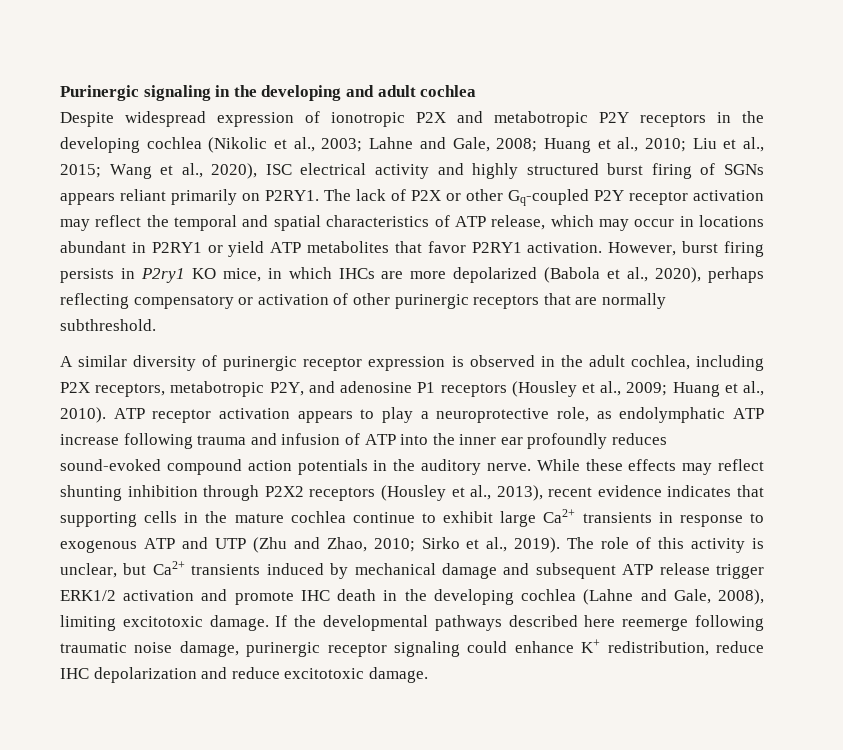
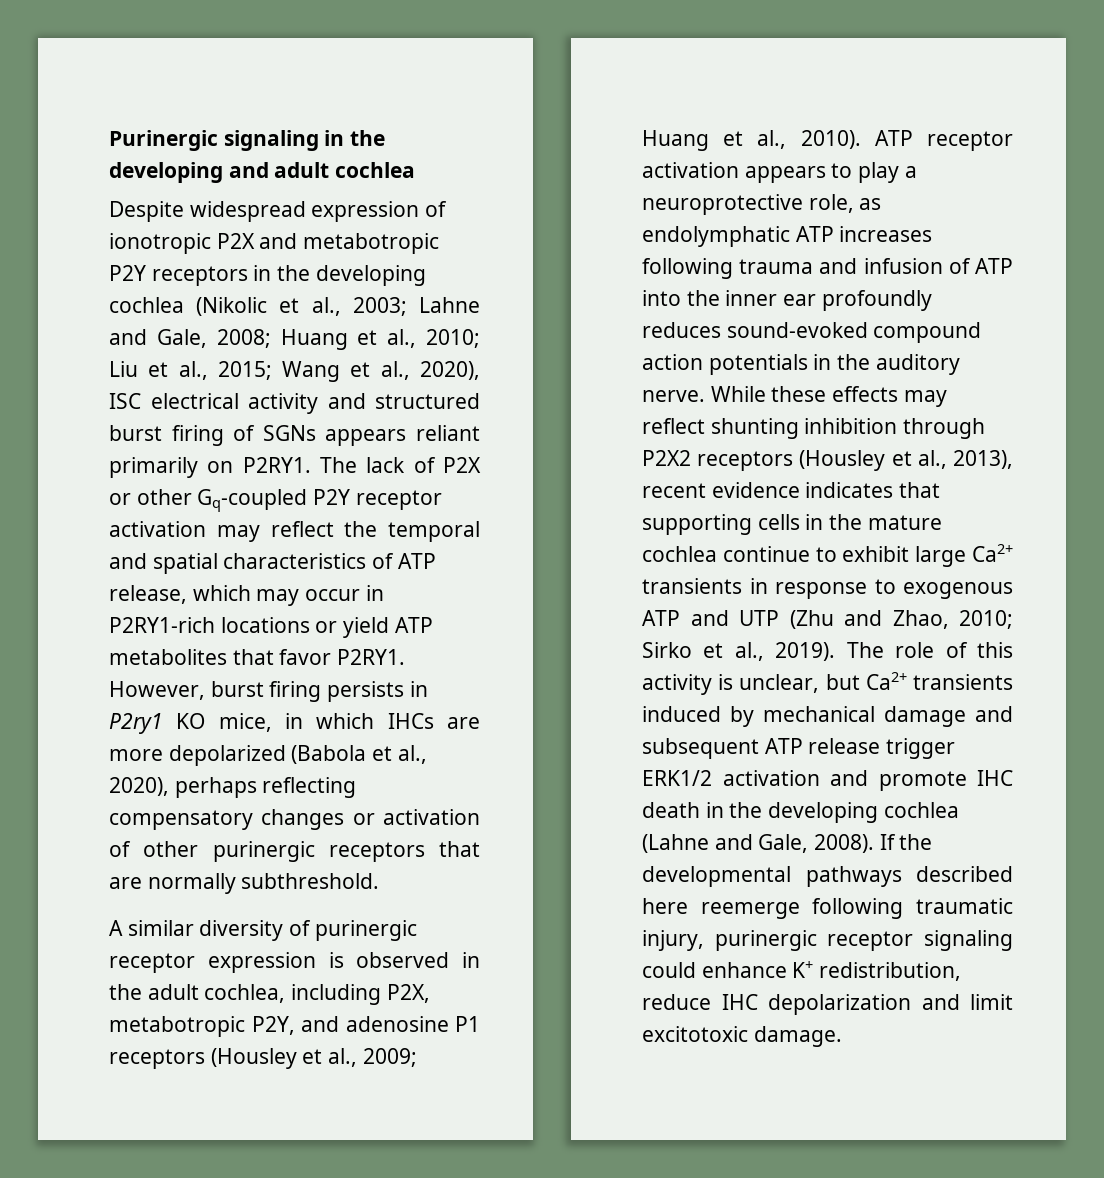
[472,163,519,179] highly -> (366, 401) none
[699,215,764,227] [60,241,202,253] locations abundant in P2RY1 -> [109,617,310,633] P2RY1-rich locations
[471,242,603,253] P2RY1 activation. -> [337,649,406,665] P2RY1.
(234, 302) none -> [261,809,345,830] changes
[60,382,166,397] P2X receptors, -> [386,984,430,1003] P2X,
[60,434,119,445] increase -> [839,226,933,242] increases
[717,589,764,605] [60,615,269,631] 2008), limiting excitotoxic damage. -> [814,834,875,853] 2008).
[134,641,239,657] noise damage, -> [642,930,704,951] injury,
[231,667,280,679] reduce -> [970,994,1013,1010] limit

